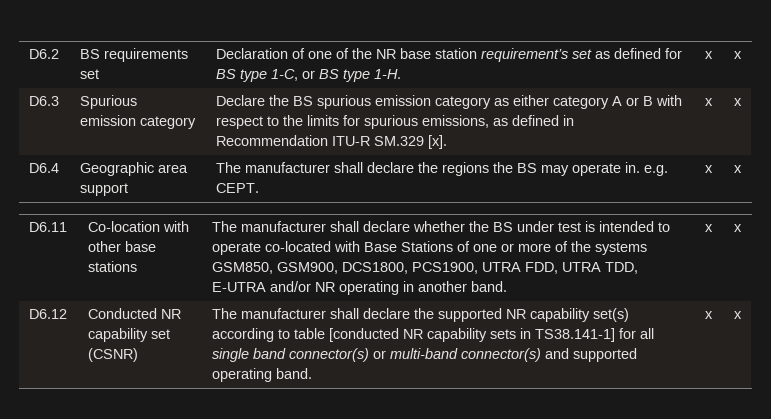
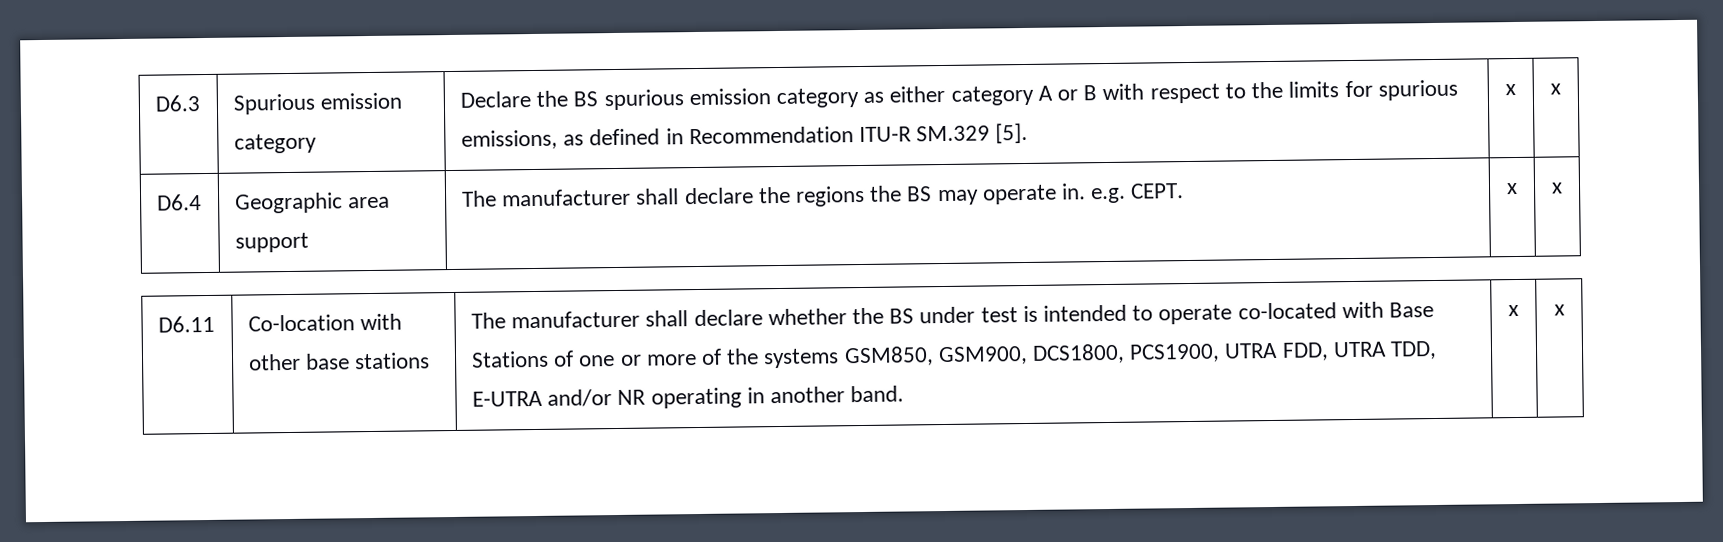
[29,49,60,59] [80,48,189,62] [80,69,100,79] [216,48,683,62] [216,69,402,82] [705,51,713,59] [733,51,742,59] D6.2 | BS requirements set | Declaration of one of the NR base station requirement’s set as defined for BS type 1-C, or BS type 1-H. | x | x // -> (154, 103) none
[428,135,448,149] [x]. -> [995,122,1029,144] [5].
[29,309,68,319] [88,308,182,319] [88,328,171,342] [88,348,139,362] [212,308,630,322] [212,328,655,342] [212,348,638,362] [212,368,313,382] [705,311,713,319] [733,311,742,319] // D6.12 | Conducted NR capability set (CSNR) | The manufacturer shall declare the supported NR capability set(s) according to table [conducted NR capability sets in TS38.141-1] for all single band connector(s) or multi-band connector(s) and supported operating band. | x | x -> (1565, 310) none

